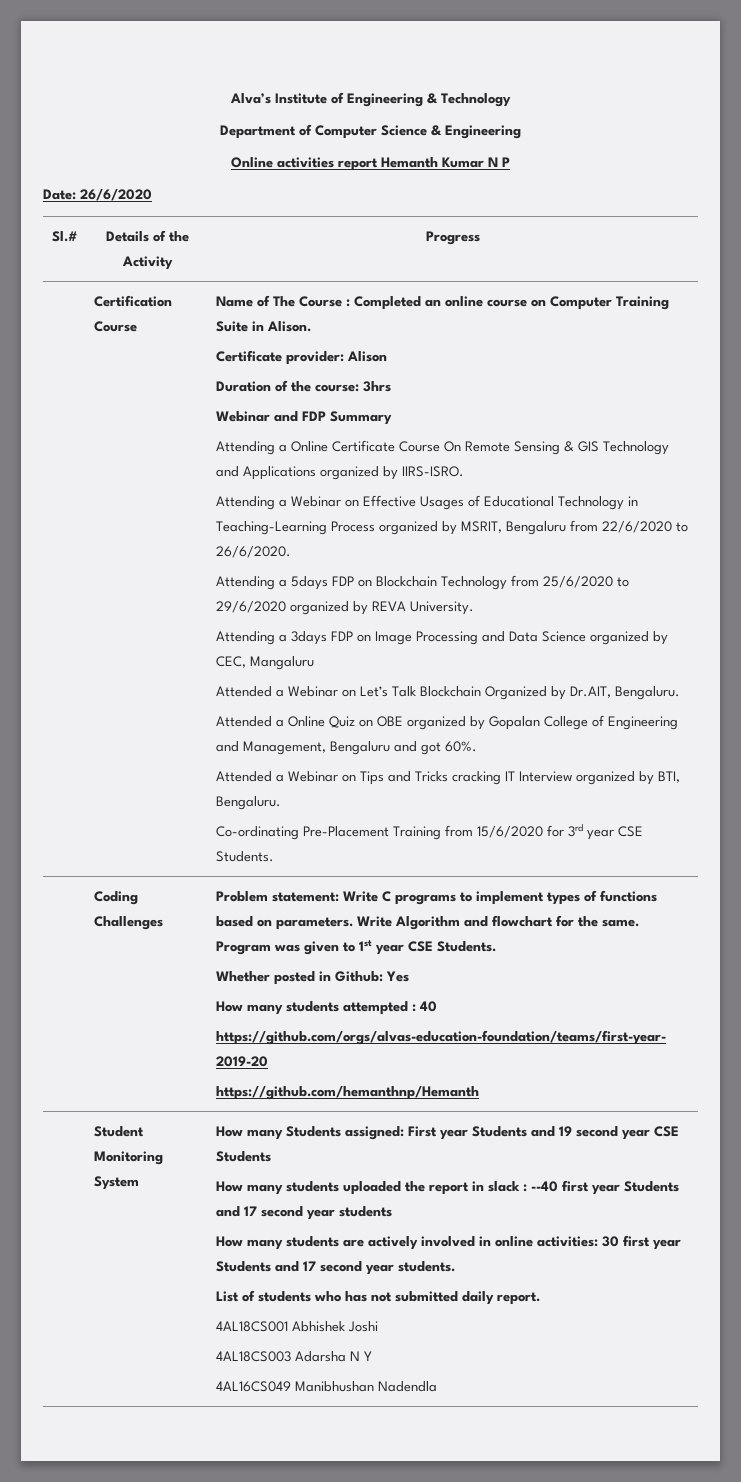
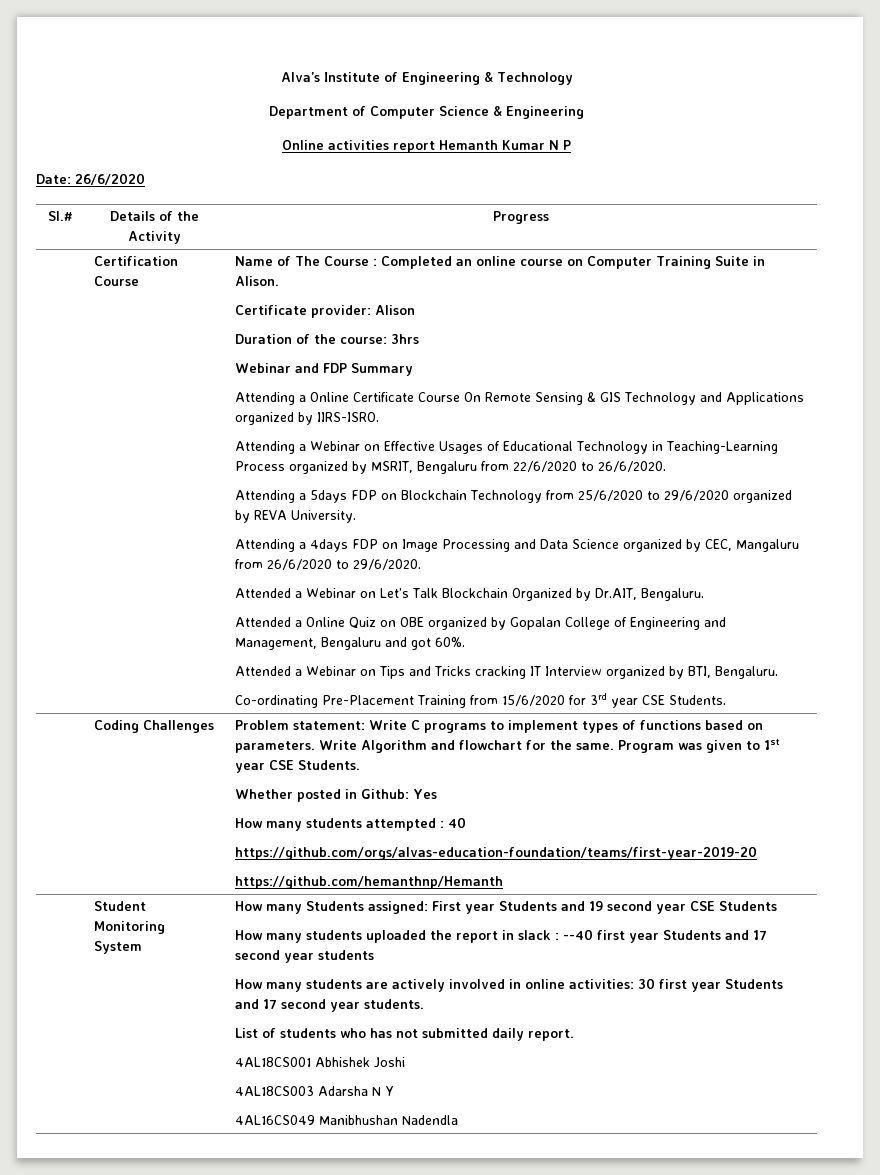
[291,631,328,645] 3days -> [309,539,348,552] 4days
(315, 663) none -> [234,559,421,570] from 26/6/2020 to 29/6/2020.

